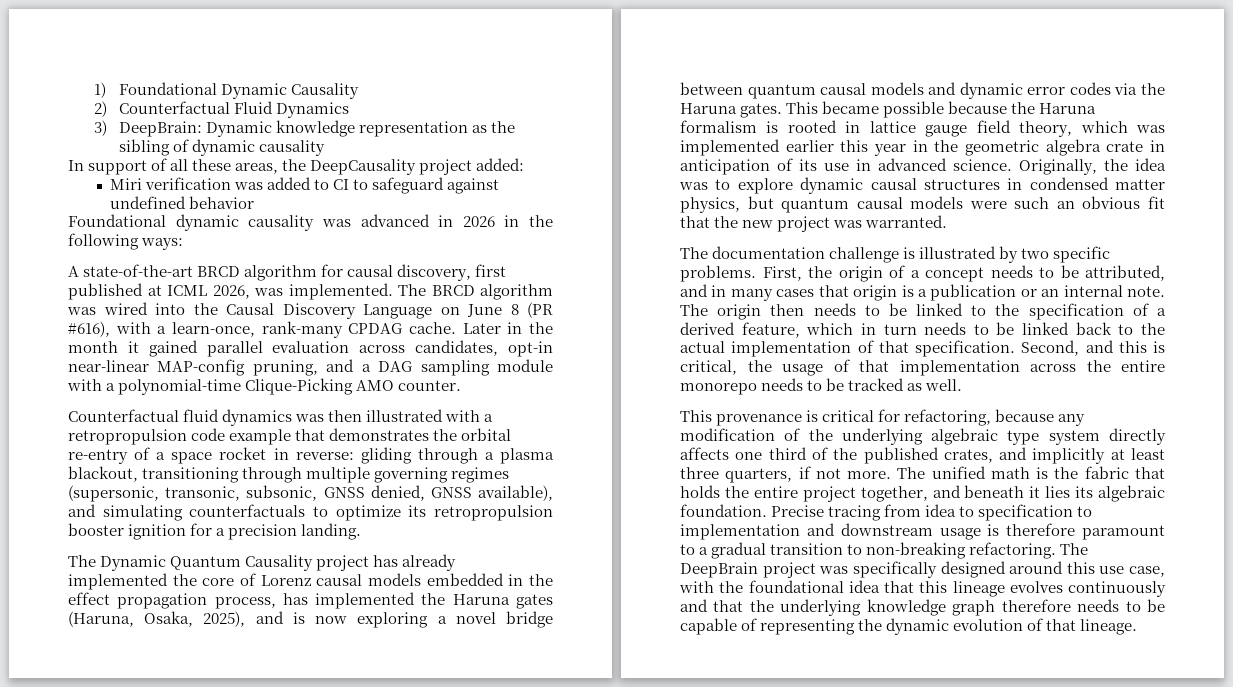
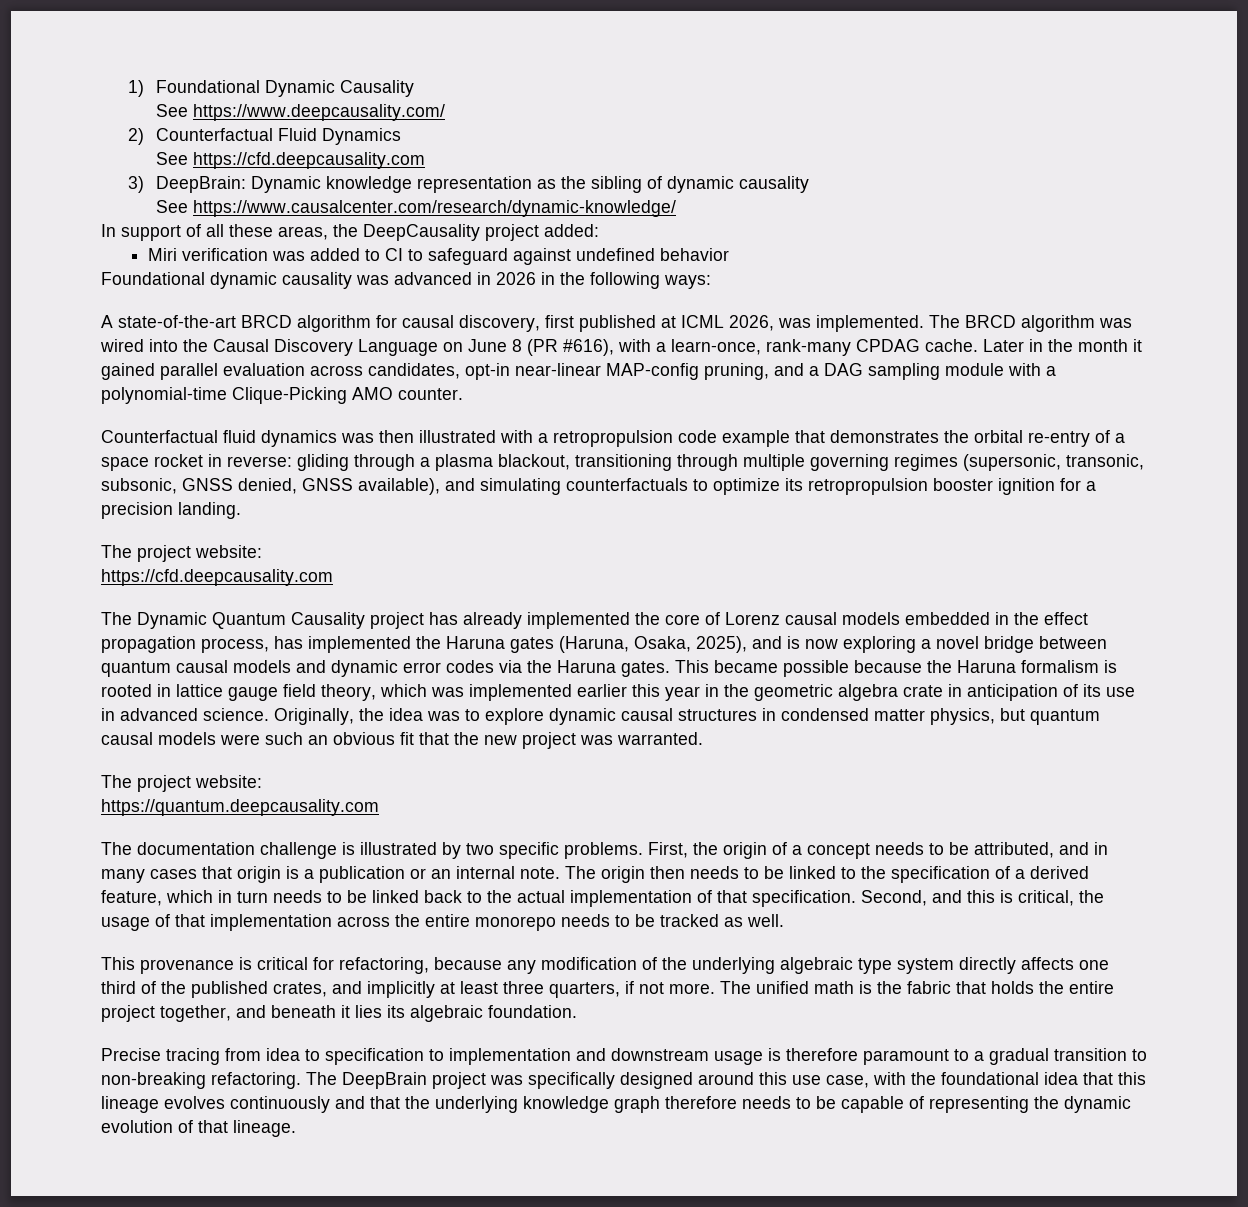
(360, 91) none -> [155,104,445,121] // See https://www.deepcausality.com/
(350, 110) none -> [155,152,425,169] // See https://cfd.deepcausality.com
(326, 148) none -> [155,200,676,217] // See https://www.causalcenter.com/research/dynamic-knowledge/
(362, 531) none -> [101,545,262,562] [101,569,333,586] // The project website: // https://cfd.deepcausality.com
(948, 221) none -> [101,775,262,792] [101,799,379,816] // The project website: // https://quantum.deepcausality.com
(767, 510) none -> (577, 1011) //

